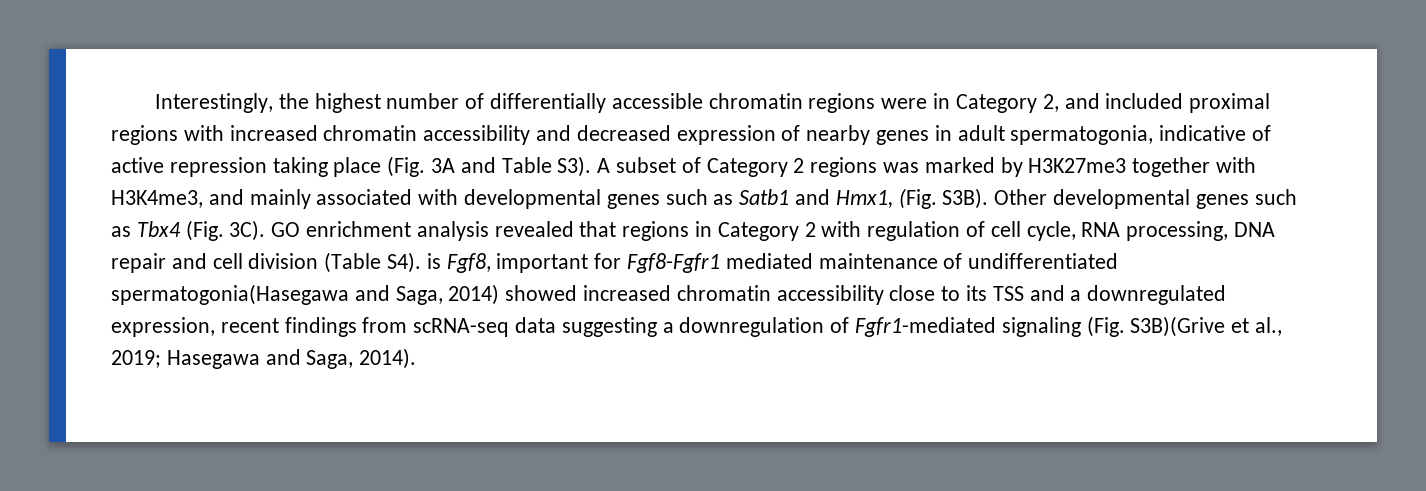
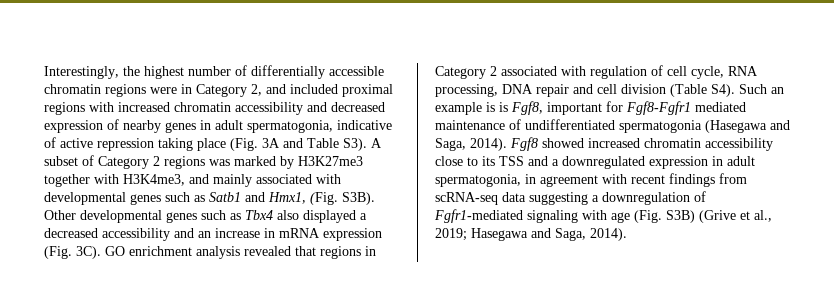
(181, 229) none -> [277,210,367,223] [44,228,382,241] also displayed a decreased accessibility and an increase in mRNA expression
(816, 229) none -> [501,66,557,76] associated
(422, 262) none -> [739,84,784,94] [435,102,495,115] Such an example is
[111,284,500,305] spermatogonia(Hasegawa and Saga, 2014) -> [619,120,790,133] [435,137,538,151] spermatogonia (Hasegawa and Saga, 2014). Fgf8
[111,317,215,337] expression, -> [649,156,755,169] [435,174,627,187] expression in adult spermatogonia, in agreement with
[1086,316,1226,337] (Fig. S3B)(Grive -> [582,210,736,223] with age (Fig. S3B) (Grive

